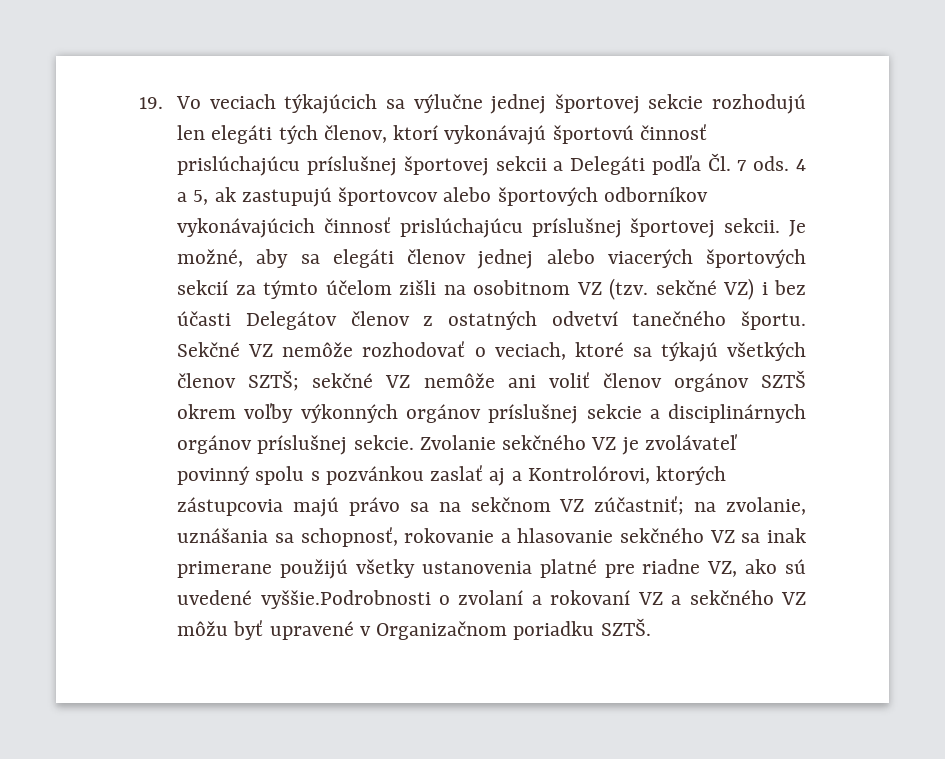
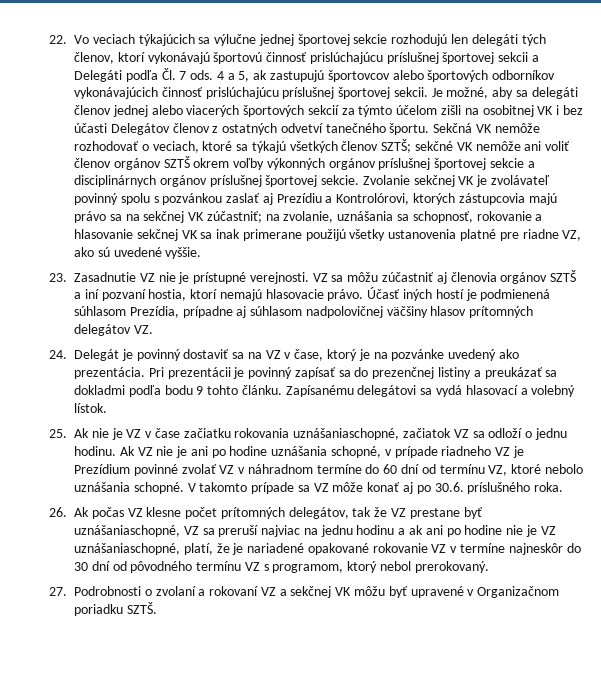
[139,97,163,109] 19. -> [49,35,67,44] 22.
[211,125,273,144] elegáti -> [471,34,518,46] delegáti
[332,249,394,268] elegáti -> [531,87,578,99] delegáti
[473,278,755,300] osobitnom VZ (tzv. sekčné VZ) -> [482,105,554,117] osobitnej VK
[177,342,274,357] Sekčné VZ -> [433,123,493,133] Sekčná VK
[385,375,411,388] VZ -> [456,142,473,151] VK
(579, 414) none -> [434,158,487,170] športovej
(348, 445) none -> [265,175,318,187] športovej
[502,435,617,450] sekčného VZ -> [413,175,475,187] sekčnej VK
(506, 477) none -> [276,193,322,203] Prezídiu
[470,497,585,512] sekčnom VZ -> [143,211,205,223] sekčnej VK
[620,528,735,543] sekčného VZ -> [136,229,198,241] sekčnej VK
[260,590,431,609] vyššie.Podrobnosti -> [165,247,202,259] [49,270,577,284] [74,287,551,301] [74,306,534,318] [74,324,153,336] [49,349,519,361] [74,367,558,379] [74,385,576,397] [74,403,107,413] [49,428,567,440] [74,446,524,458] [74,464,583,476] [74,482,564,494] [49,507,482,519] [74,525,556,537] [74,543,581,555] [74,561,489,573] [49,586,141,596] vyššie. // 23. Zasadnutie VZ nie je prístupné verejnosti. VZ sa môžu zúčastniť aj členovia orgánov SZTŠ a iní pozvaní hostia, ktorí nemajú hlasovacie právo. Účasť iných hostí je podmienená súhlasom Prezídia, prípadne aj súhlasom nadpolovičnej väčšiny hlasov prítomných delegátov VZ. // 24. Delegát je povinný dostaviť sa na VZ v čase, ktorý je na pozvánke uvedený ako prezentácia. Pri prezentácii je povinný zapísať sa do prezenčnej listiny a preukázať sa dokladmi podľa bodu 9 tohto článku. Zapísanému delegátovi sa vydá hlasovací a volebný lístok. // 25. Ak nie je VZ v čase začiatku rokovania uznášaniaschopné, začiatok VZ sa odloží o jednu hodinu. Ak VZ nie je ani po hodine uznášania schopné, v prípade riadneho VZ je Prezídium povinné zvolať VZ v náhradnom termíne do 60 dní od termínu VZ, ktoré nebolo uznášania schopné. V takomto prípade sa VZ môže konať aj po 30.6. príslušného roka. // 26. Ak počas VZ klesne počet prítomných delegátov, tak že VZ prestane byť uznášaniaschopné, VZ sa preruší najviac na jednu hodinu a ak ani po hodine nie je VZ uznášaniaschopné, platí, že je nariadené opakované rokovanie VZ v termíne najneskôr do 30 dní od pôvodného termínu VZ s programom, ktorý nebol prerokovaný. // 27. Podrobnosti
[689,590,807,605] sekčného VZ -> [290,586,352,598] sekčnej VK

